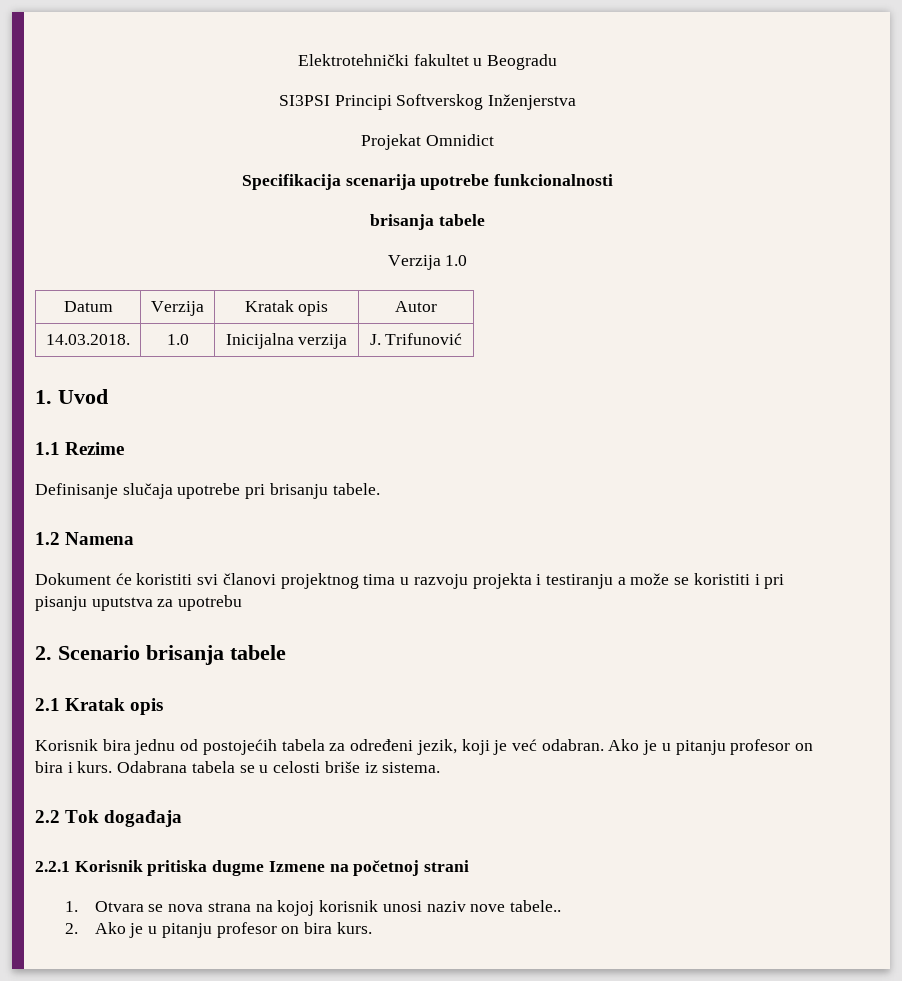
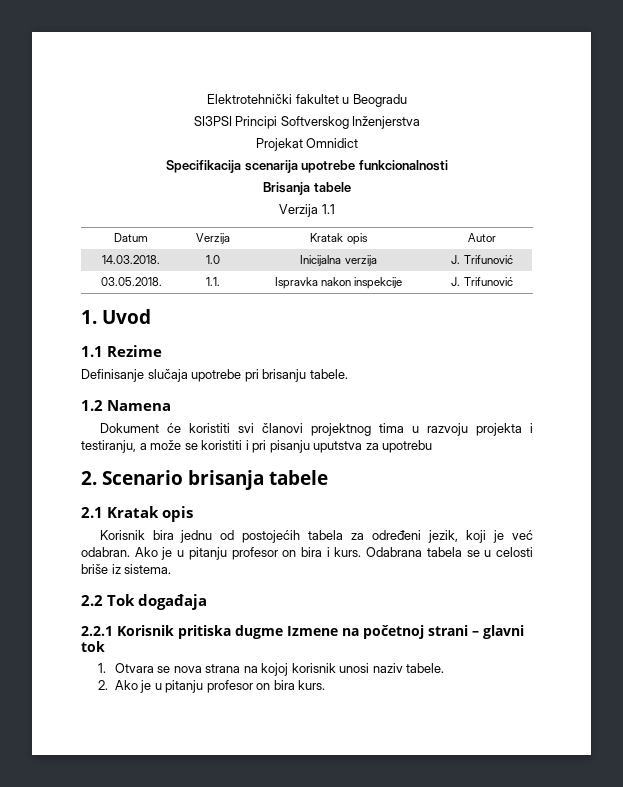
[370,214,435,230] brisanja -> [263,182,311,195] Brisanja
[445,255,468,266] 1.0 -> [321,204,335,214] 1.1
(463, 339) none -> [100,277,162,286] [206,277,220,286] [274,277,403,289] [451,277,513,286] // 03.05.2018. | 1.1. | Ispravka nakon inspekcije | J. Trifunović
[545,574,613,589] testiranju -> [81,440,136,453] testiranju,
(470, 866) none -> [472,625,524,639] [81,641,105,652] – glavni tok
[470,900,561,912] nove tabele.. -> [406,663,445,673] tabele.

